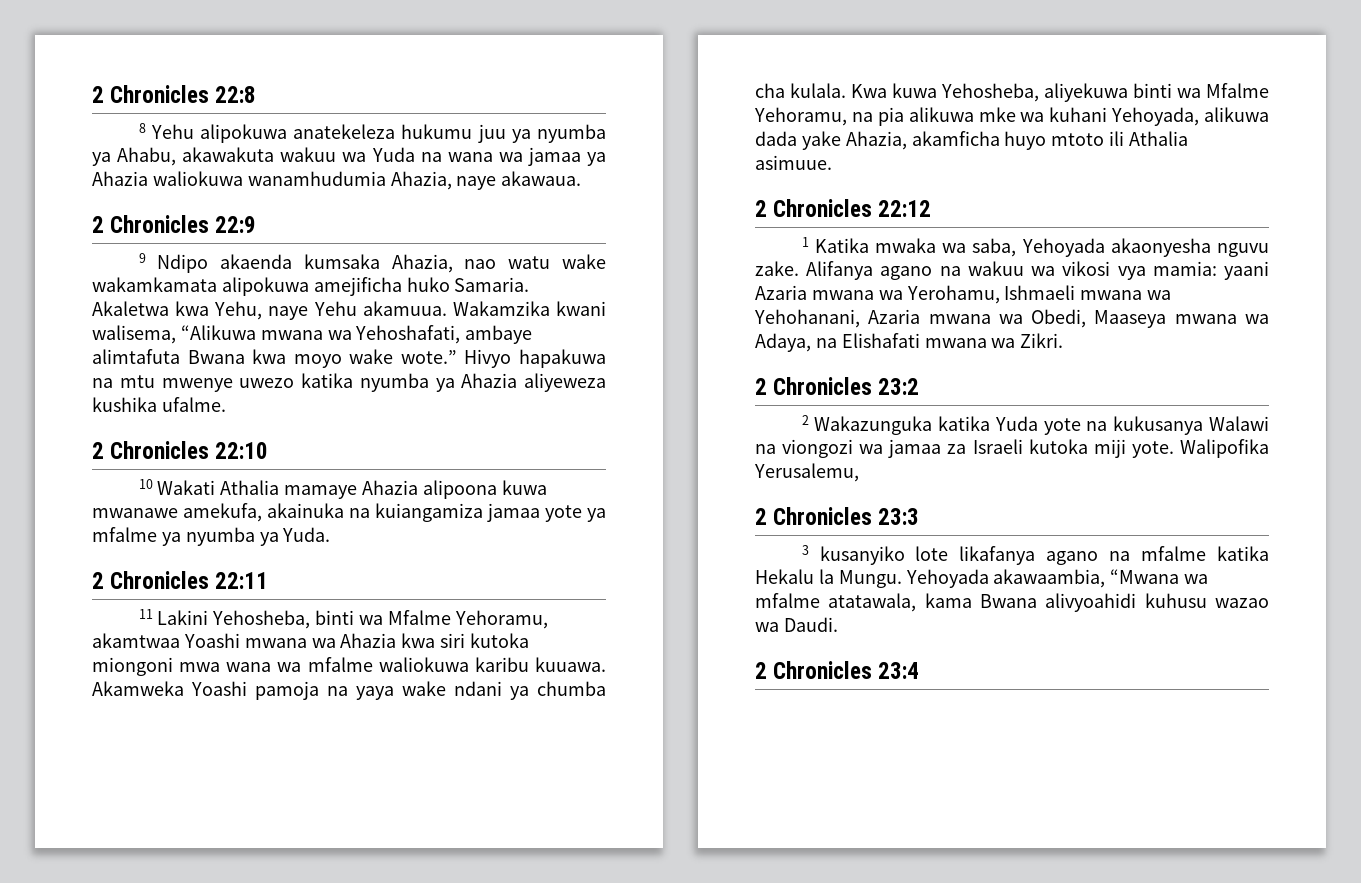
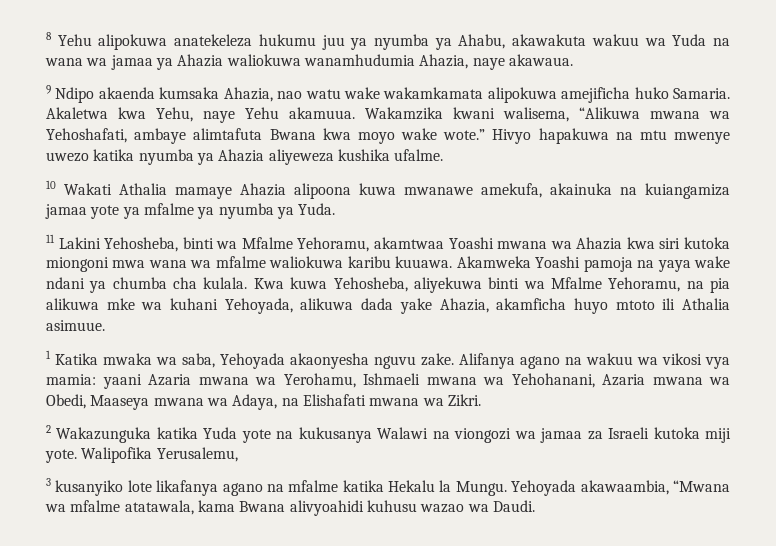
[92,85,257,103] 2 Chronicles 22:8 // -> (46, 36) none
[92,215,257,233] // 2 Chronicles 22:9 -> (573, 60) none
[92,441,269,459] // 2 Chronicles 22:10 -> (444, 155) none
[92,571,269,589] // 2 Chronicles 22:11 -> (336, 209) none
[755,199,932,217] // 2 Chronicles 22:12 -> (105, 325) none
[755,377,920,395] // 2 Chronicles 23:2 -> (481, 400) none
[755,507,920,525] // 2 Chronicles 23:3 -> (238, 454) none
[755,661,920,679] // 2 Chronicles 23:4 -> (535, 506) none

